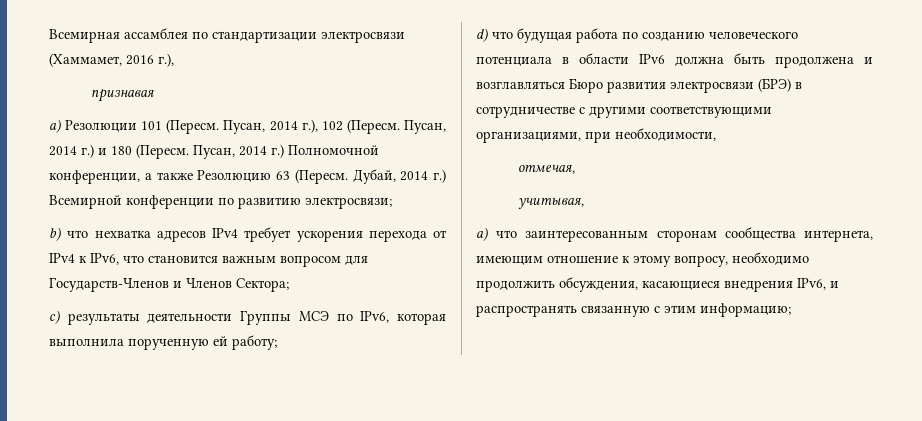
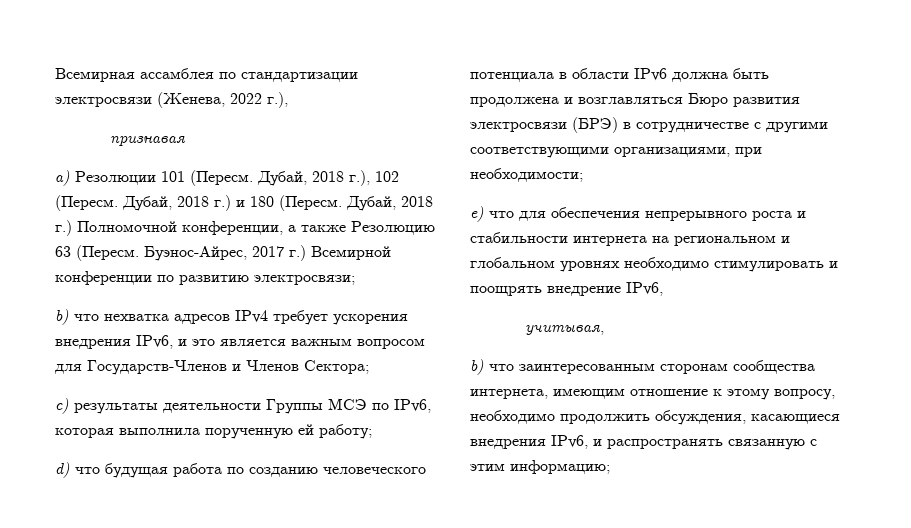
[49,53,154,67] (Хаммамет, 2016 -> [157,92,262,108] (Женева, 2022
[223,120,298,134] Пусан, 2014 -> [257,171,344,186] Дубай, 2018
[403,120,446,134] [49,146,77,156] Пусан, 2014 -> [122,196,209,211] Дубай, 2018
[193,145,267,159] Пусан, 2014 -> [346,196,433,211] Дубай, 2018
[352,169,429,184] Дубай, 2014 -> [144,246,284,261] Буэнос-Айрес, 2017
[368,230,447,242] [49,253,218,265] перехода от IPv4 к IPv6, что становится -> [55,335,286,349] внедрения IPv6, и это является
[615,128,716,141] [518,164,576,174] необходимости, // отмечая, -> [470,168,583,182] [470,206,806,222] [470,232,790,246] [470,257,838,272] [470,282,663,296] необходимости; // e) что для обеспечения непрерывного роста и стабильности интернета на региональном и глобальном уровнях необходимо стимулировать и поощрять внедрение IPv6,
[476,227,488,241] a) -> [470,359,484,375] b)

